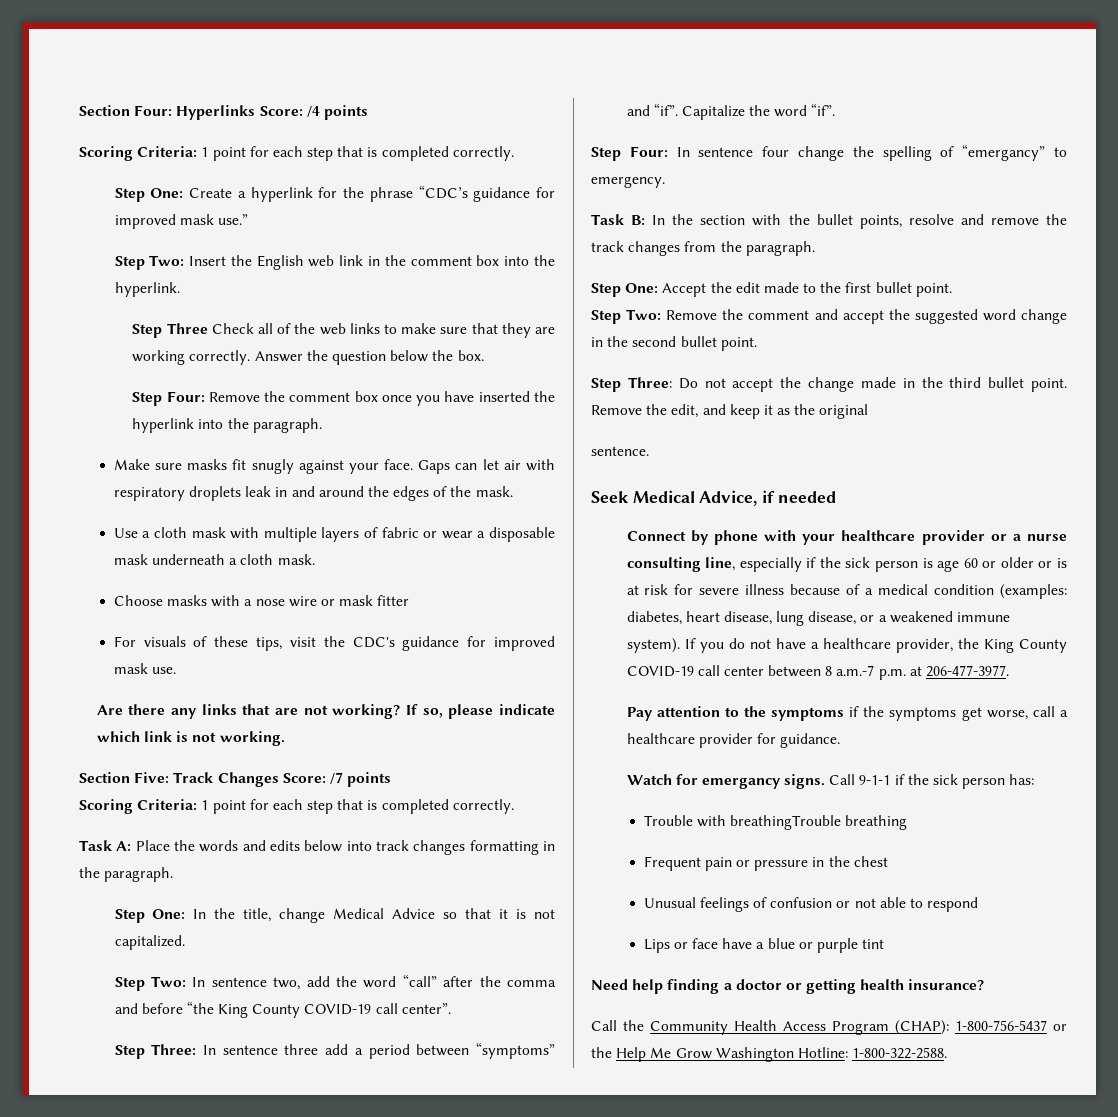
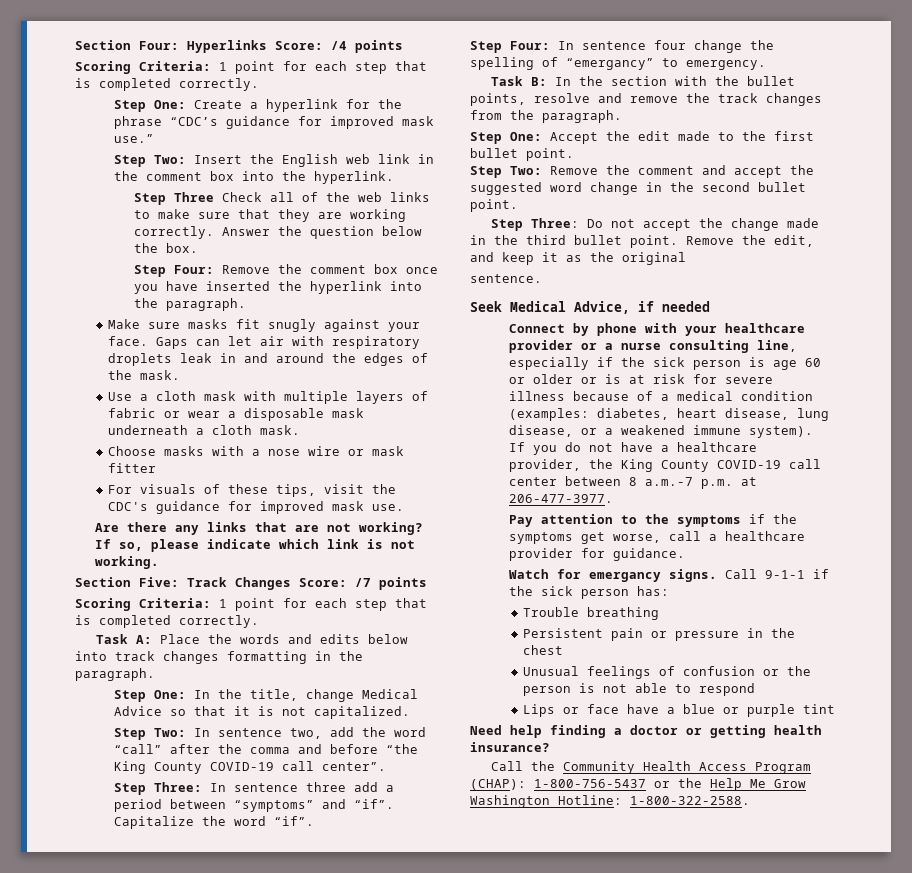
[696,815,841,830] with breathingTrouble -> (579, 612) none
[643,856,701,871] Frequent -> [522,628,603,638] Persistent
(851, 904) none -> [786,666,811,676] [522,683,595,696] the person is

